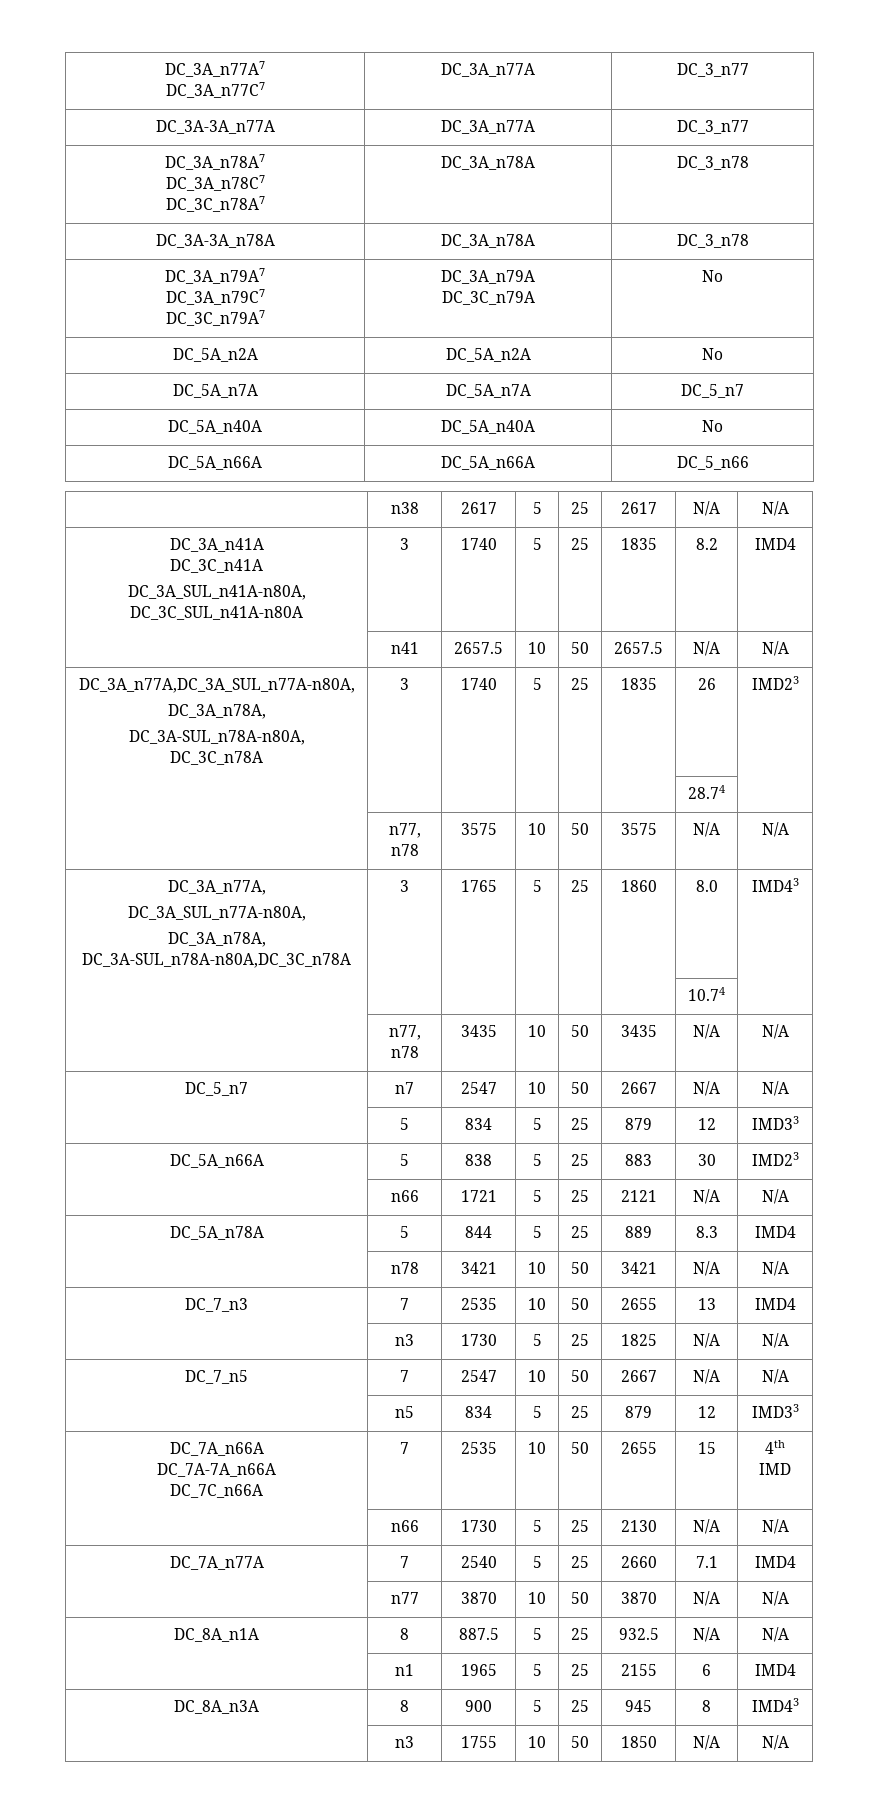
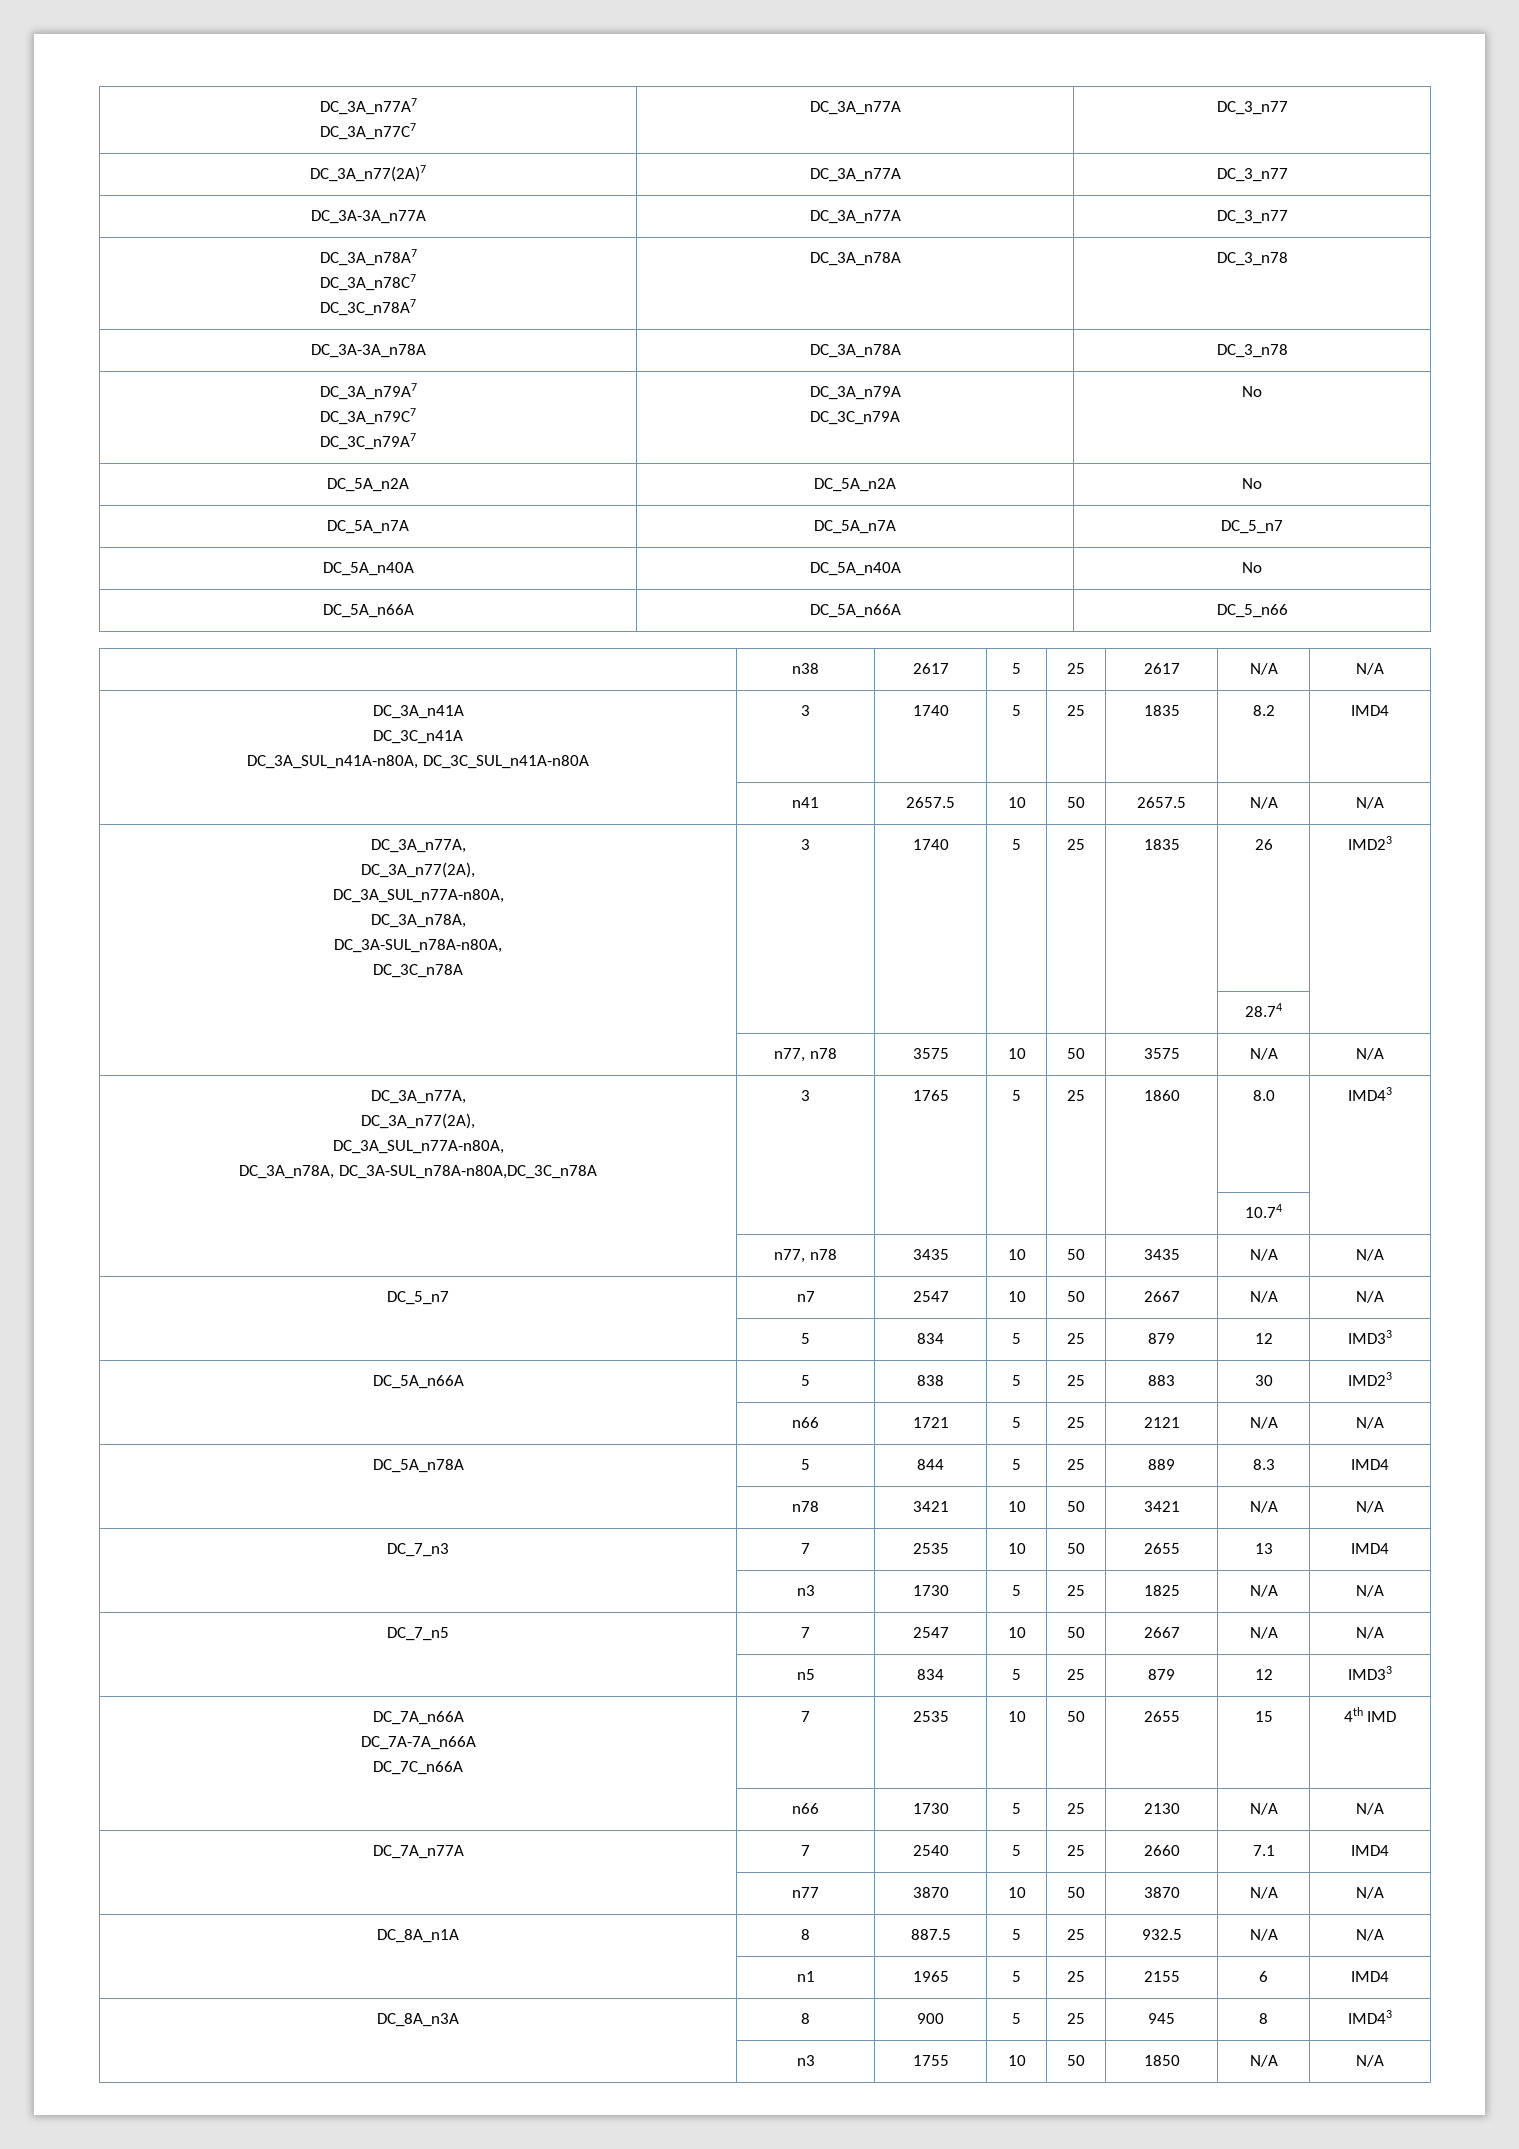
(749, 70) none -> [310,165,426,182] [809,168,901,182] [1216,168,1288,182] // DC_3A_n77(2A)7 | DC_3A_n77A | DC_3_n77
[78,678,355,693] DC_3A_n77A,DC_3A_SUL_n77A-n80A, -> [370,839,466,853] [361,862,475,878] [332,889,504,903] DC_3A_n77A, // DC_3A_n77(2A), // DC_3A_SUL_n77A-n80A,
(266, 887) none -> [361,1113,475,1129] // DC_3A_n77(2A),

